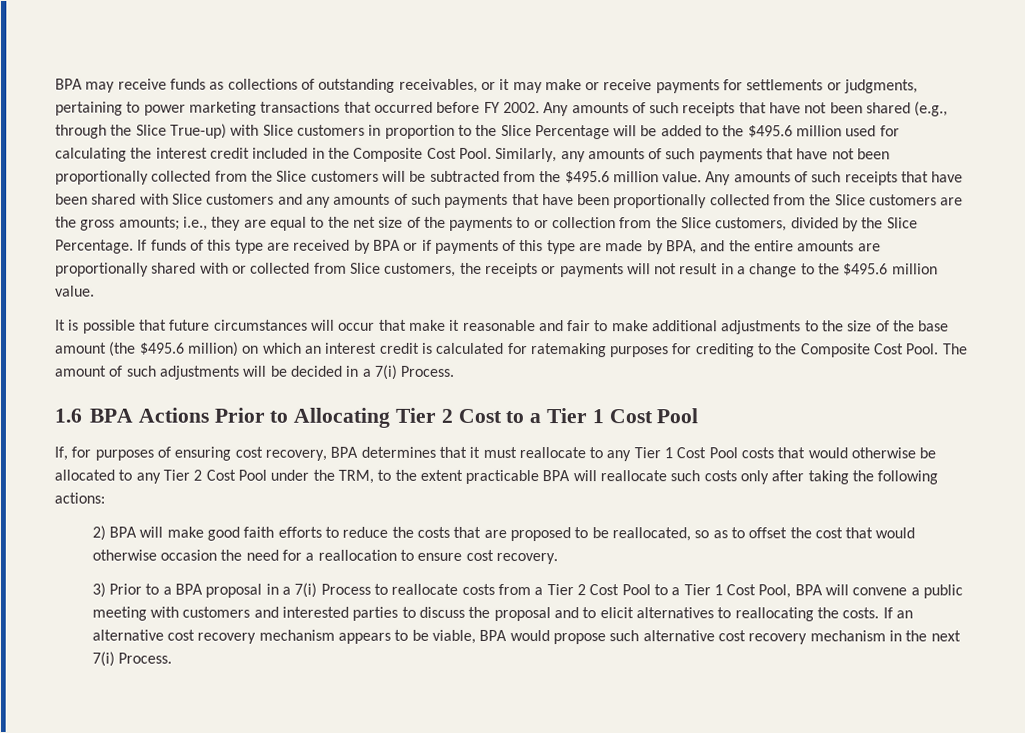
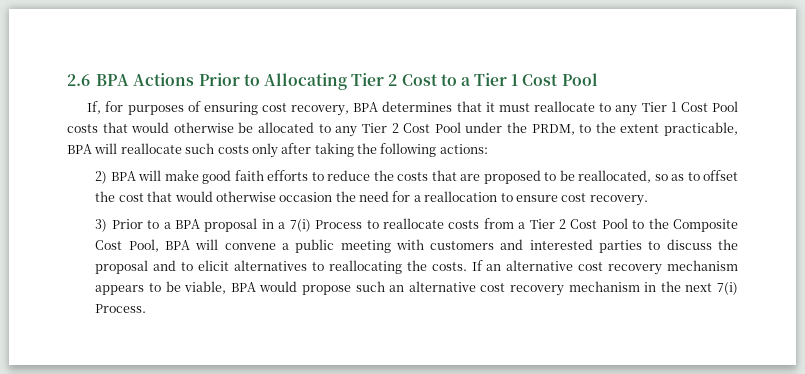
[55,78,919,94] [55,101,949,117] [55,123,900,140] [55,147,891,163] [55,170,964,186] [55,193,964,209] [55,216,918,232] [55,239,881,255] [55,262,938,278] [55,285,95,297] [55,319,950,335] [55,341,968,358] [54,364,456,380] [54,408,82,423] BPA may receive funds as collections of outstanding receivables, or it may make or receive payments for settlements or judgments, pertaining to power marketing transactions that occurred before FY 2002. Any amounts of such receipts that have not been shared (e.g., through the Slice True-up) with Slice customers in proportion to the Slice Percentage will be added to the $495.6 million used for calculating the interest credit included in the Composite Cost Pool. Similarly, any amounts of such payments that have not been proportionally collected from the Slice customers will be subtracted from the $495.6 million value. Any amounts of such receipts that have been shared with Slice customers and any amounts of such payments that have been proportionally collected from the Slice customers are the gross amounts; i.e., they are equal to the net size of the payments to or collection from the Slice customers, divided by the Slice Percentage. If funds of this type are received by BPA or if payments of this type are made by BPA, and the entire amounts are proportionally shared with or collected from Slice customers, the receipts or payments will not result in a change to the $495.6 million value. // It is possible that future circumstances will occur that make it reasonable and fair to make additional adjustments to the size of the base amount (the $495.6 million) on which an interest credit is calculated for ratemaking purposes for crediting to the Composite Cost Pool. The amount of such adjustments will be decided in a 7(i) Process. // 1.6 -> [67,74,90,86] 2.6
[337,469,374,484] TRM, -> [531,124,575,135] PRDM,
[465,469,540,485] practicable -> [663,122,738,136] practicable,
[671,584,723,596] a Tier 1 -> [648,218,738,232] the Composite
(640, 636) none -> [389,285,405,292] an

